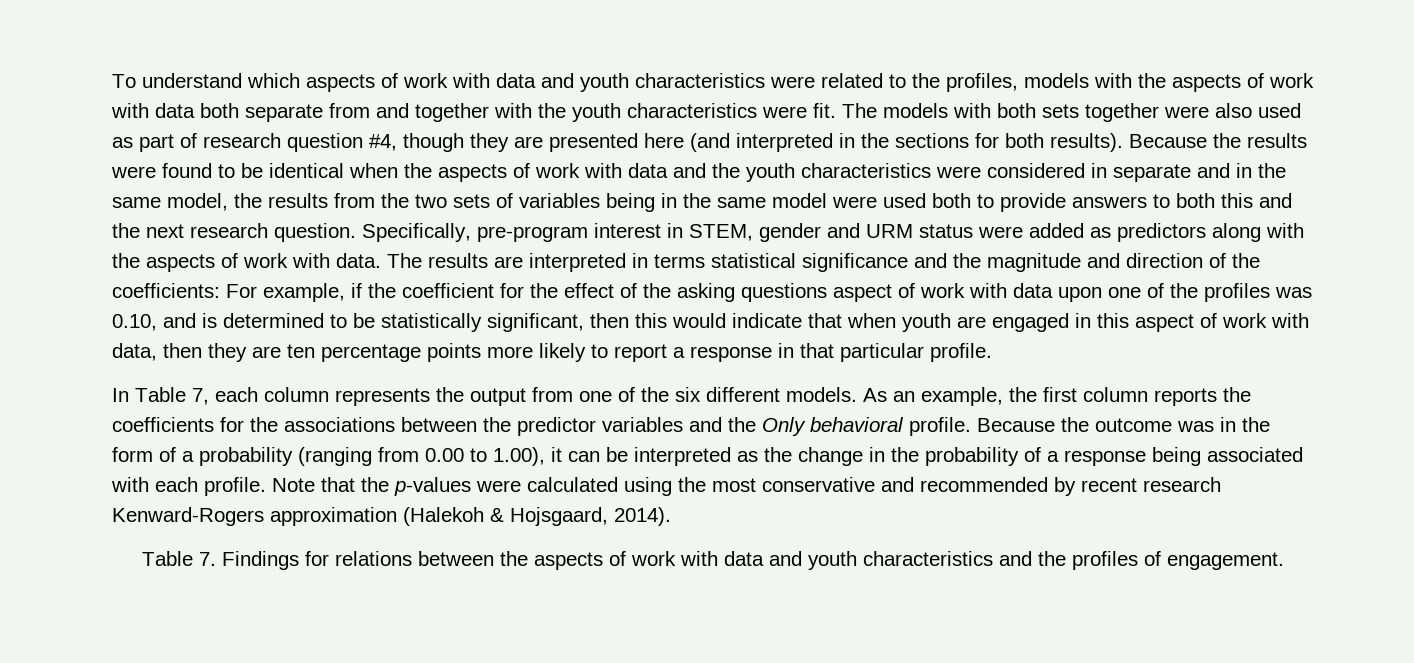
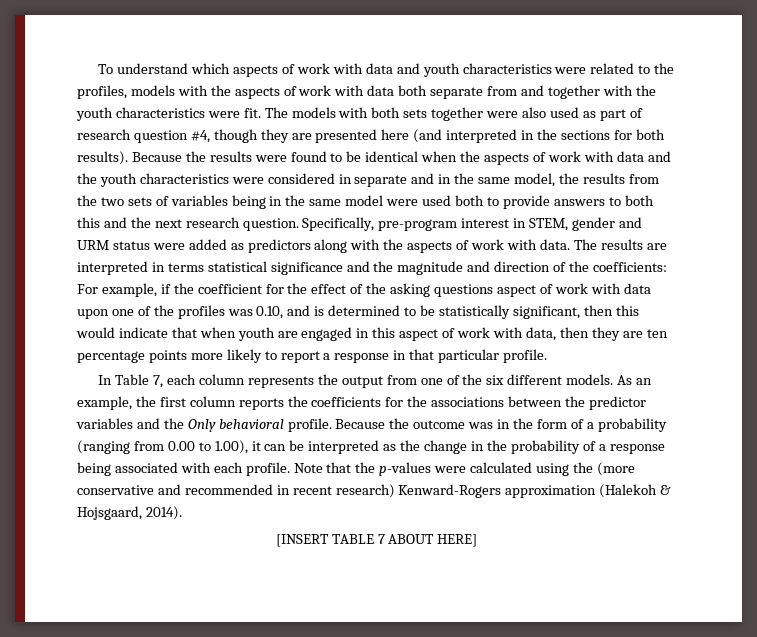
[712,478,756,492] most -> [596,462,635,476] (more
[1054,477,1221,496] by recent research -> [276,484,395,498] in recent research)
[141,551,1284,570] Table 7. Findings for relations between the aspects of work with data and youth characteristics and the profiles of engagement. -> [275,534,478,547] [INSERT TABLE 7 ABOUT HERE]

